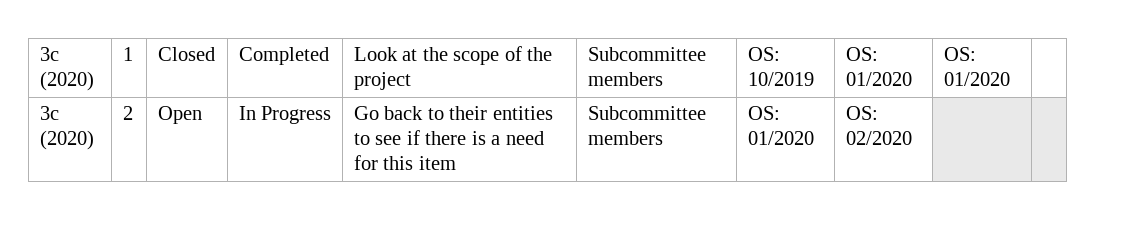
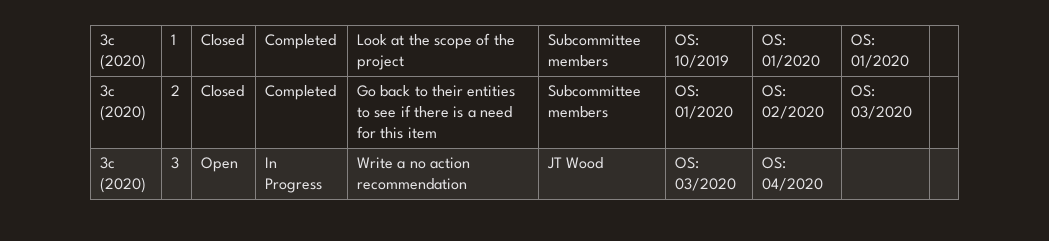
[157,106,202,124] [238,106,332,124] Open | In Progress -> [201,85,245,97] [265,85,337,100] Closed | Completed
(912, 138) none -> [851,85,876,97] [851,106,913,119] [100,157,116,169] [100,177,147,193] [171,157,180,169] [201,157,239,172] [265,157,278,168] [265,178,323,193] [357,157,470,169] [357,178,468,190] [547,157,604,169] [675,157,700,169] [675,178,737,191] [762,157,787,169] [762,178,824,191] | OS: 03/2020 | // 3c (2020) | 3 | Open | In Progress | Write a no action recommendation | JT Wood | OS: 03/2020 | OS: 04/2020

